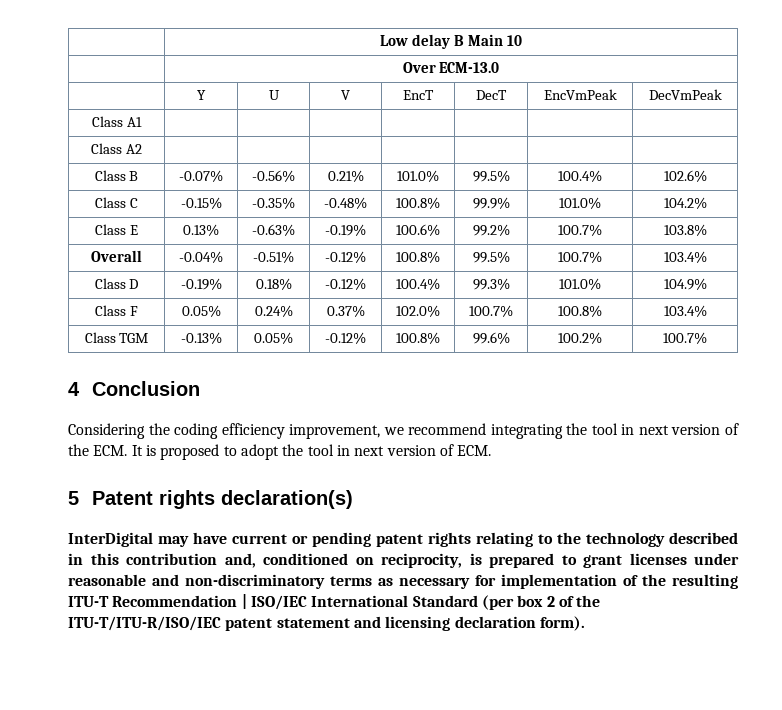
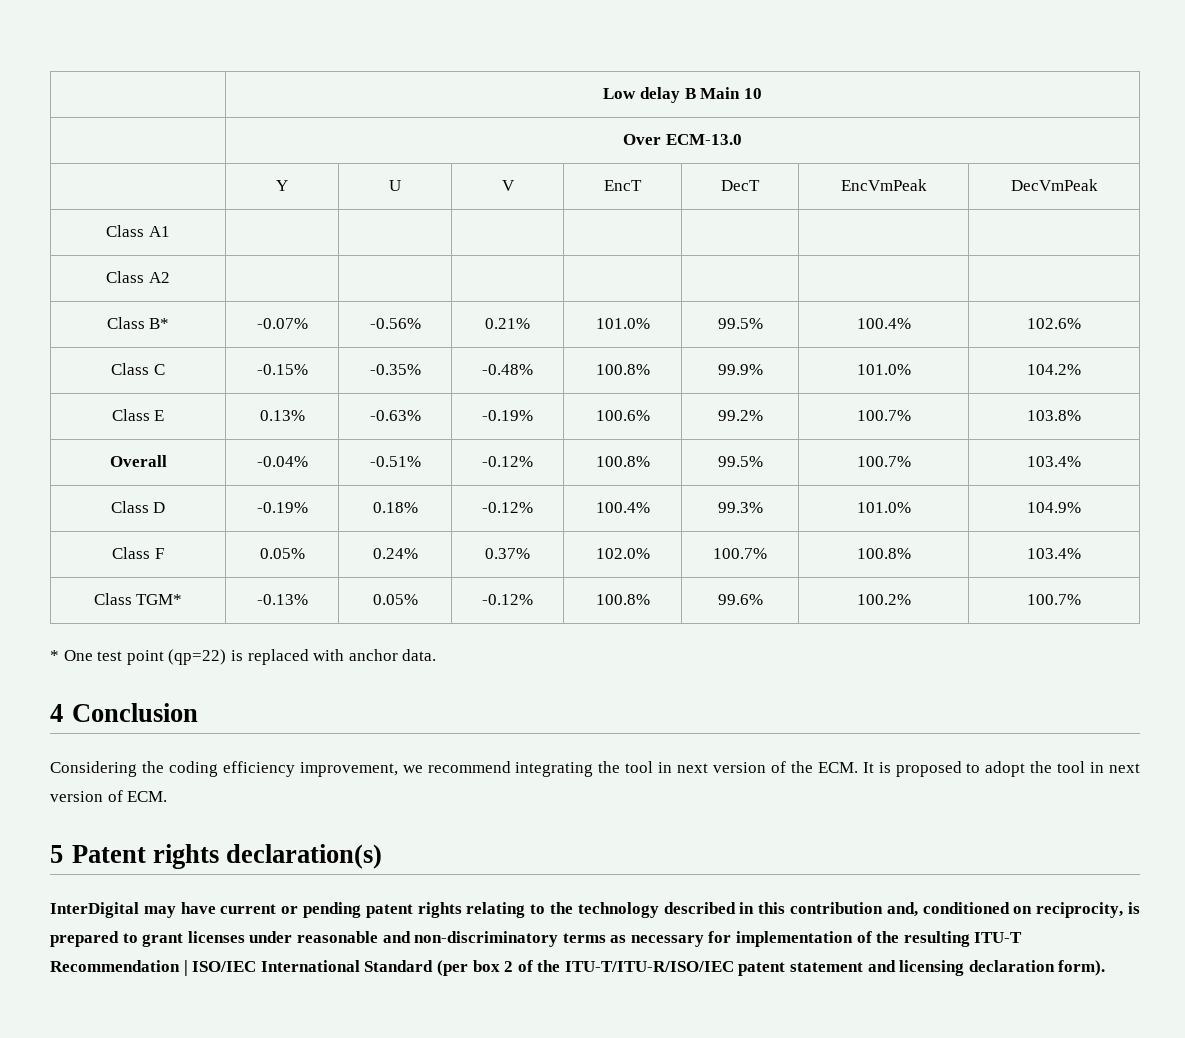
[129,171,139,181] B -> [149,318,170,329] B*
[119,333,149,343] TGM -> [136,594,183,605] TGM*
(707, 338) none -> [50,649,437,665] // * One test point (qp=22) is replaced with anchor data.

